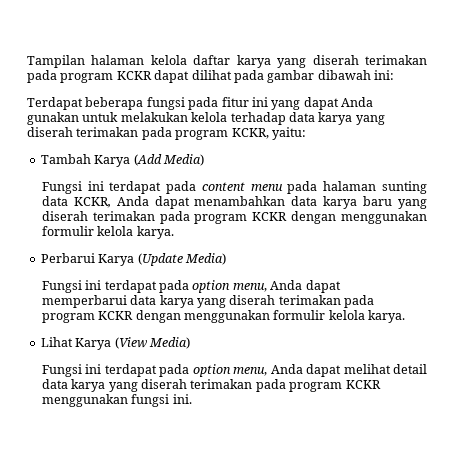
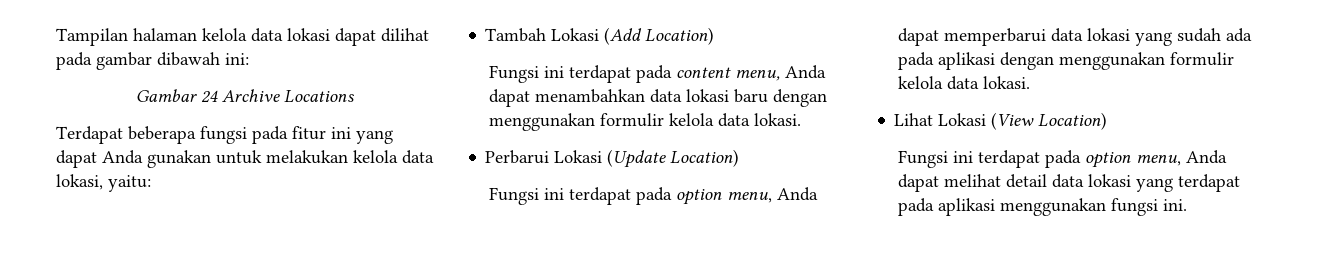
[193,55,427,68] [27,70,152,83] daftar karya yang diserah terimakan pada program KCKR -> [251,28,330,42] data lokasi
(394, 75) none -> [136,89,354,103] // Gambar 24 Archive Locations
[230,112,385,125] [27,127,269,140] terhadap data karya yang diserah terimakan pada program KCKR, -> [402,150,434,164] [56,174,103,190] data lokasi,
[94,154,204,167] Karya (Add Media) -> [551,27,715,45] Lokasi (Add Location)
[250,181,427,194] [41,196,427,209] [41,211,427,224] [41,226,174,239] menu pada halaman sunting data KCKR, Anda dapat menambahkan data karya baru yang diserah terimakan pada program KCKR dengan menggunakan formulir kelola karya. -> [735,65,827,81] [489,89,828,107] [489,113,802,131] menu, Anda dapat menambahkan data lokasi baru dengan menggunakan formulir kelola data lokasi.
[98,253,226,266] Karya (Update Media) -> [554,149,740,168] Lokasi (Update Location)
[159,295,375,308] [41,310,406,323] karya yang diserah terimakan pada program KCKR dengan menggunakan formulir kelola karya. -> [1087,28,1253,46] [898,52,1235,70] [898,76,1031,90] lokasi yang sudah ada pada aplikasi dengan menggunakan formulir kelola data lokasi.
[75,337,190,350] Karya (View Media) -> [938,112,1108,130] Lokasi (View Location)
[71,379,381,392] karya yang diserah terimakan pada program KCKR -> [1088,174,1241,192] [898,198,996,216] lokasi yang terdapat pada aplikasi

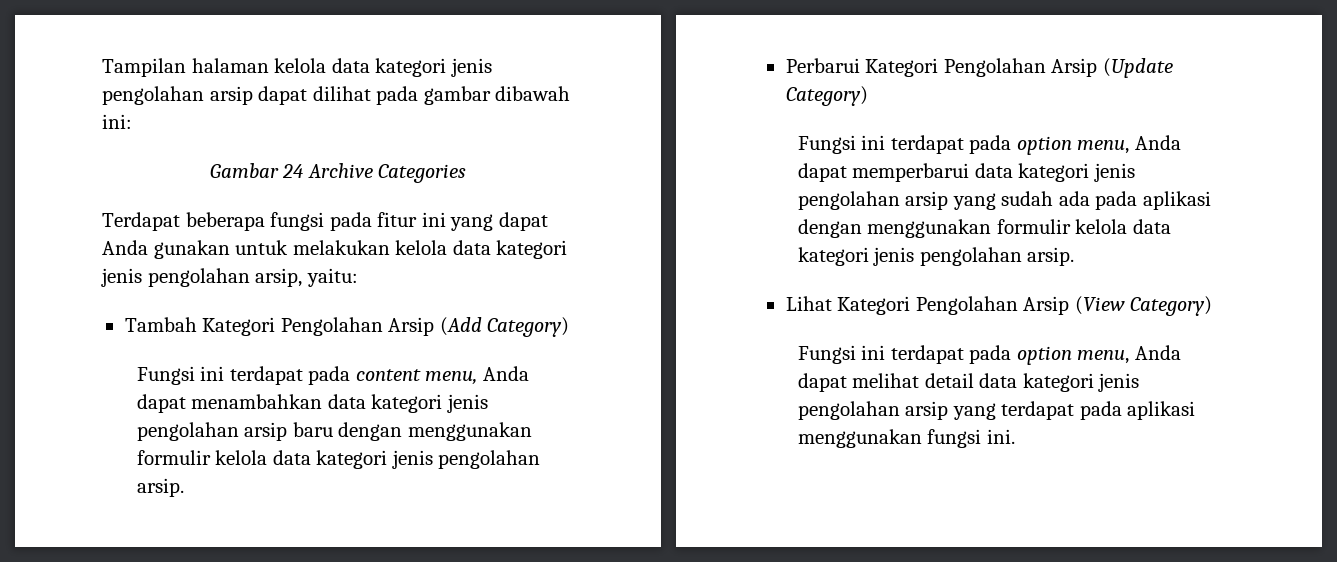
[287,28,330,41] lokasi -> [375,58,492,77] [102,86,253,105] kategori jenis pengolahan arsip
[284,90,354,103] Locations -> [378,164,467,183] Categories
[56,174,151,192] [485,27,715,45] lokasi, yaitu: // Tambah Lokasi (Add Location) -> [496,240,568,259] [101,268,358,287] [124,317,570,337] kategori jenis pengolahan arsip, yaitu: // Tambah Kategori Pengolahan Arsip (Add Category)
[686,89,730,102] lokasi -> [371,394,488,413] [136,422,288,441] kategori jenis pengolahan arsip
[754,113,802,126] [485,149,740,168] lokasi. // Perbarui Lokasi (Update Location) -> [316,450,541,469] [136,478,184,497] [785,58,1173,78] [785,86,868,106] kategori jenis pengolahan arsip. // Perbarui Kategori Pengolahan Arsip (Update Category)
[1087,28,1131,41] lokasi -> [1018,163,1135,182] [797,191,949,210] kategori jenis pengolahan arsip
[983,76,1031,89] [894,112,1108,130] lokasi. // Lihat Lokasi (View Location) -> [797,247,1075,266] [785,296,1213,316] kategori jenis pengolahan arsip. // Lihat Kategori Pengolahan Arsip (View Category)
[1088,174,1132,187] lokasi -> [1022,373,1140,392] [797,401,949,420] kategori jenis pengolahan arsip

